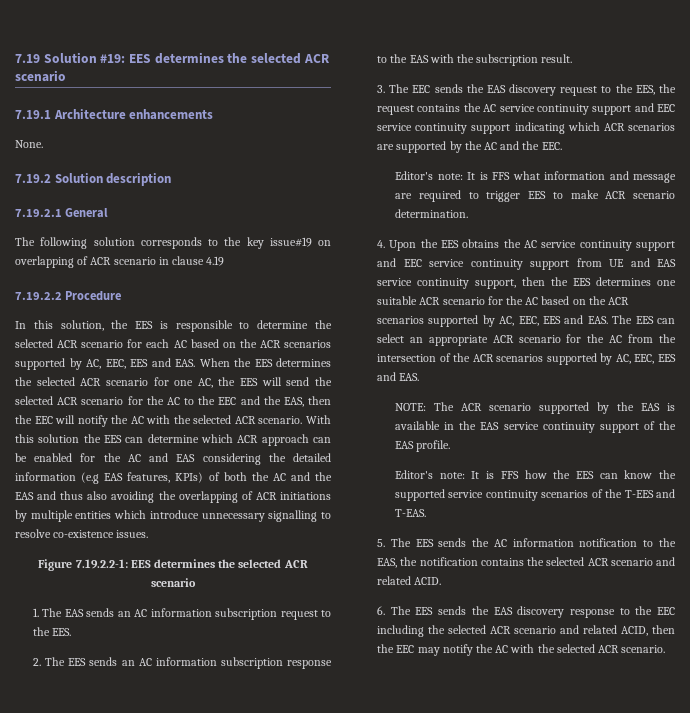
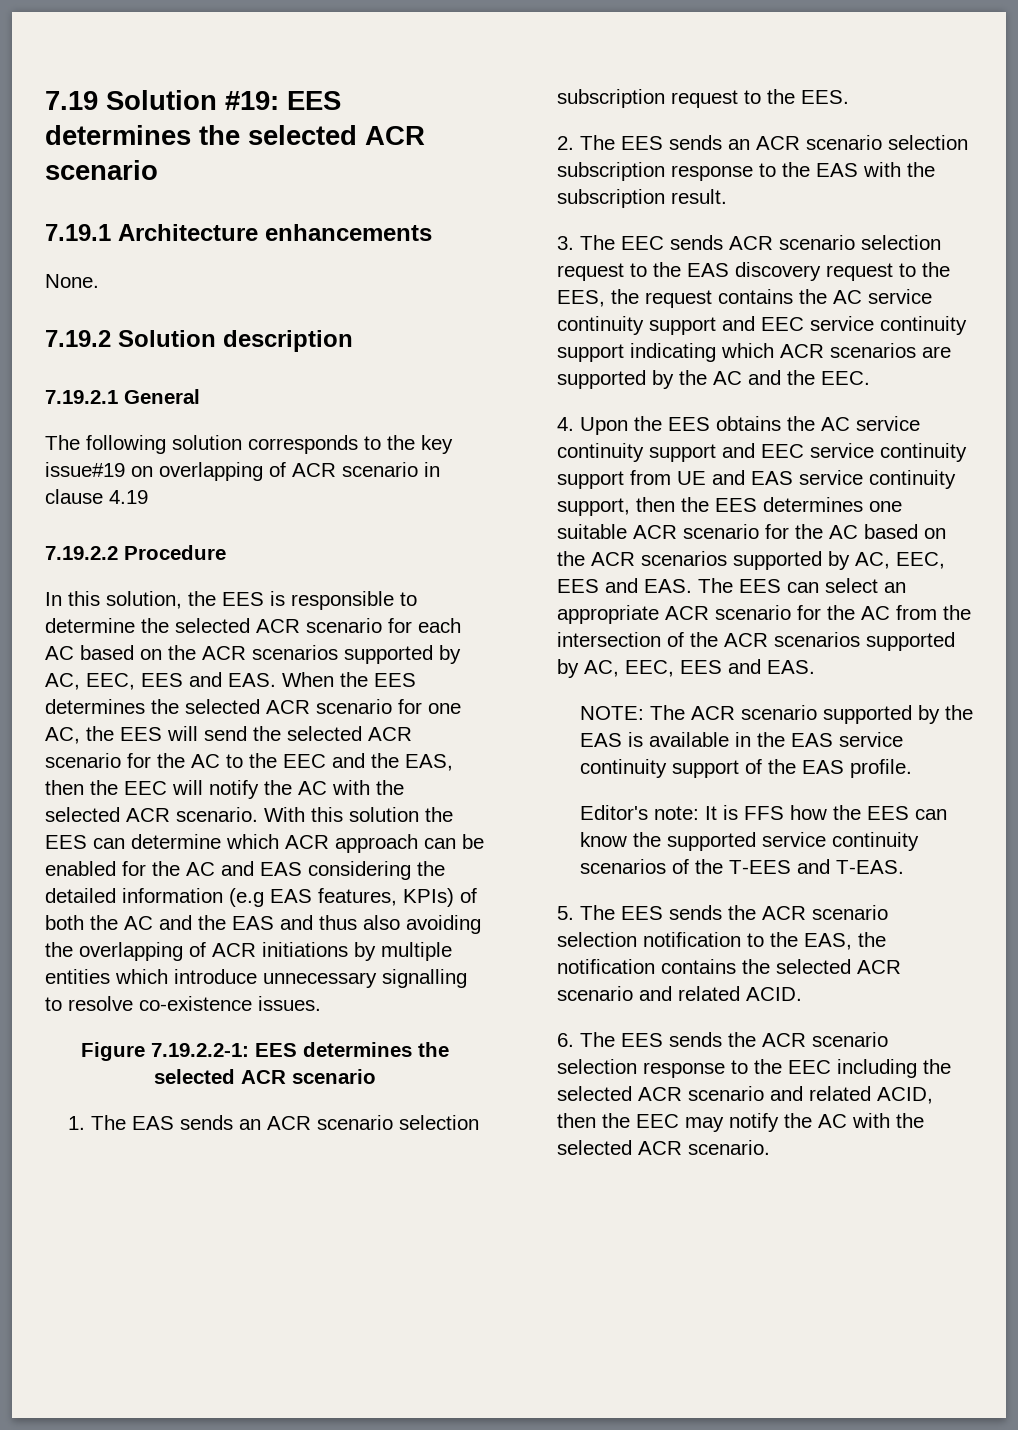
[134,608,212,617] AC information -> [266,1115,479,1130] ACR scenario selection
[138,657,217,666] AC information -> [755,135,968,150] ACR scenario selection
(463, 88) none -> [728,235,941,250] [556,263,647,281] ACR scenario selection request to
[395,171,676,183] [395,190,675,202] [395,209,469,218] // Editor's note: It is FFS what information and message are required to trigger EES to make ACR scenario determination. -> (870, 378) none
[493,538,574,547] AC information -> [761,905,888,920] [556,932,637,947] ACR scenario selection
[493,606,565,618] EAS discovery -> [761,1032,888,1047] [556,1059,637,1074] ACR scenario selection

